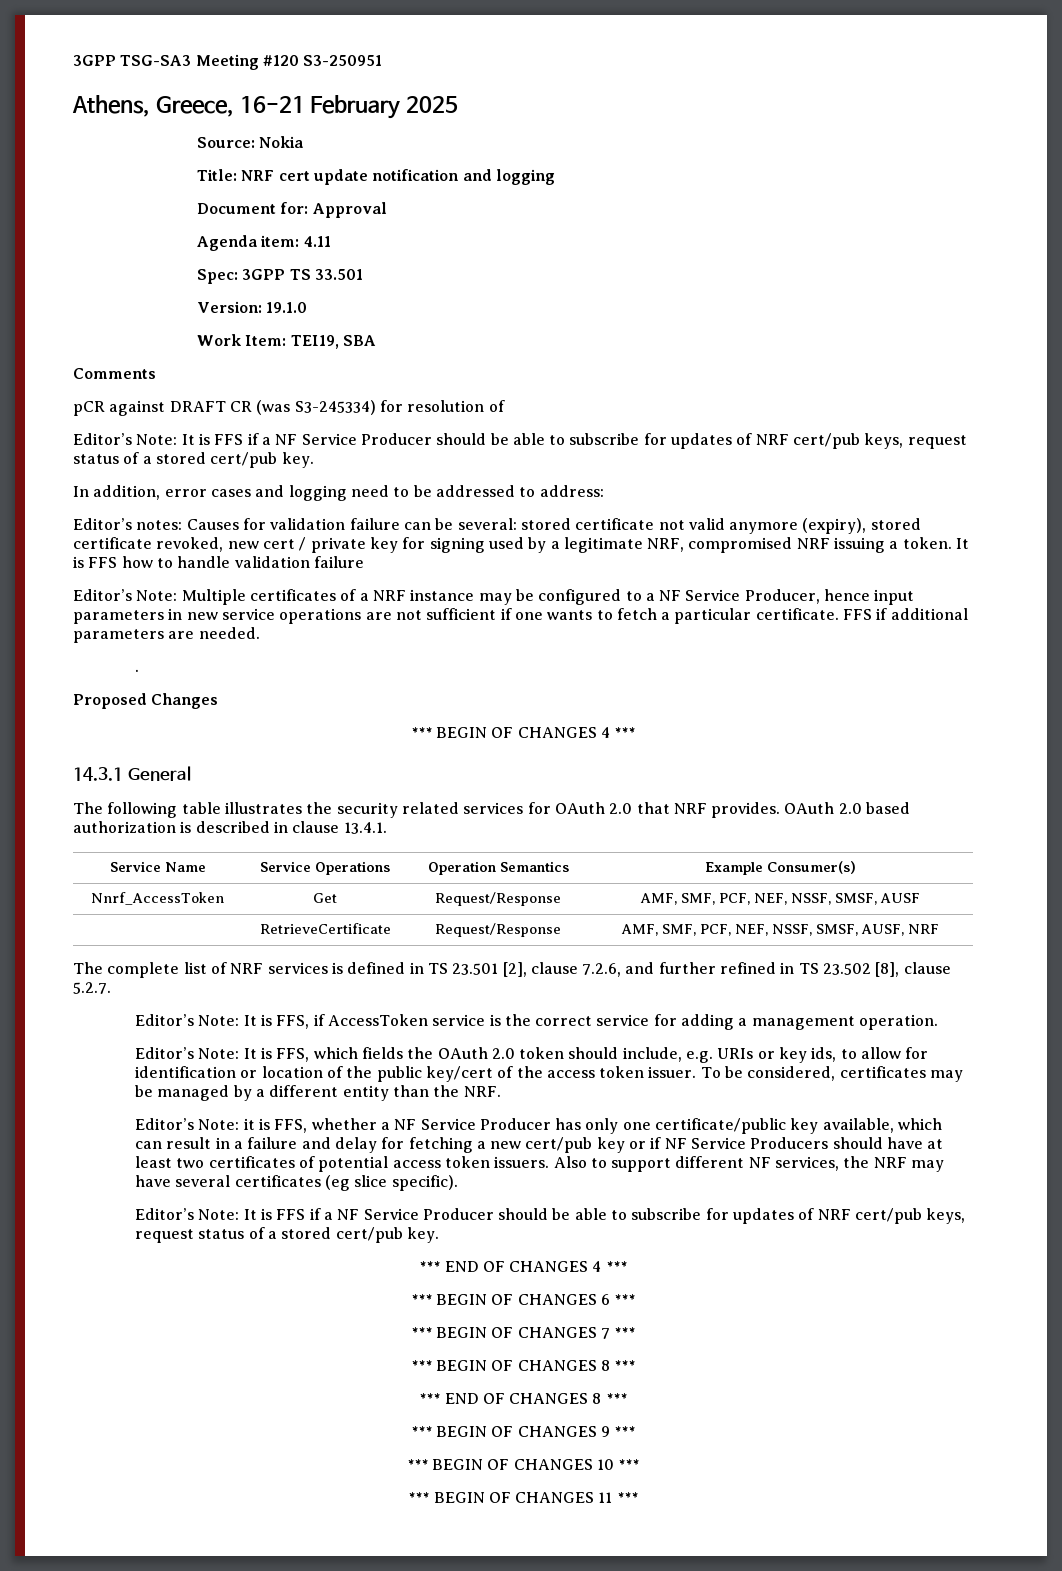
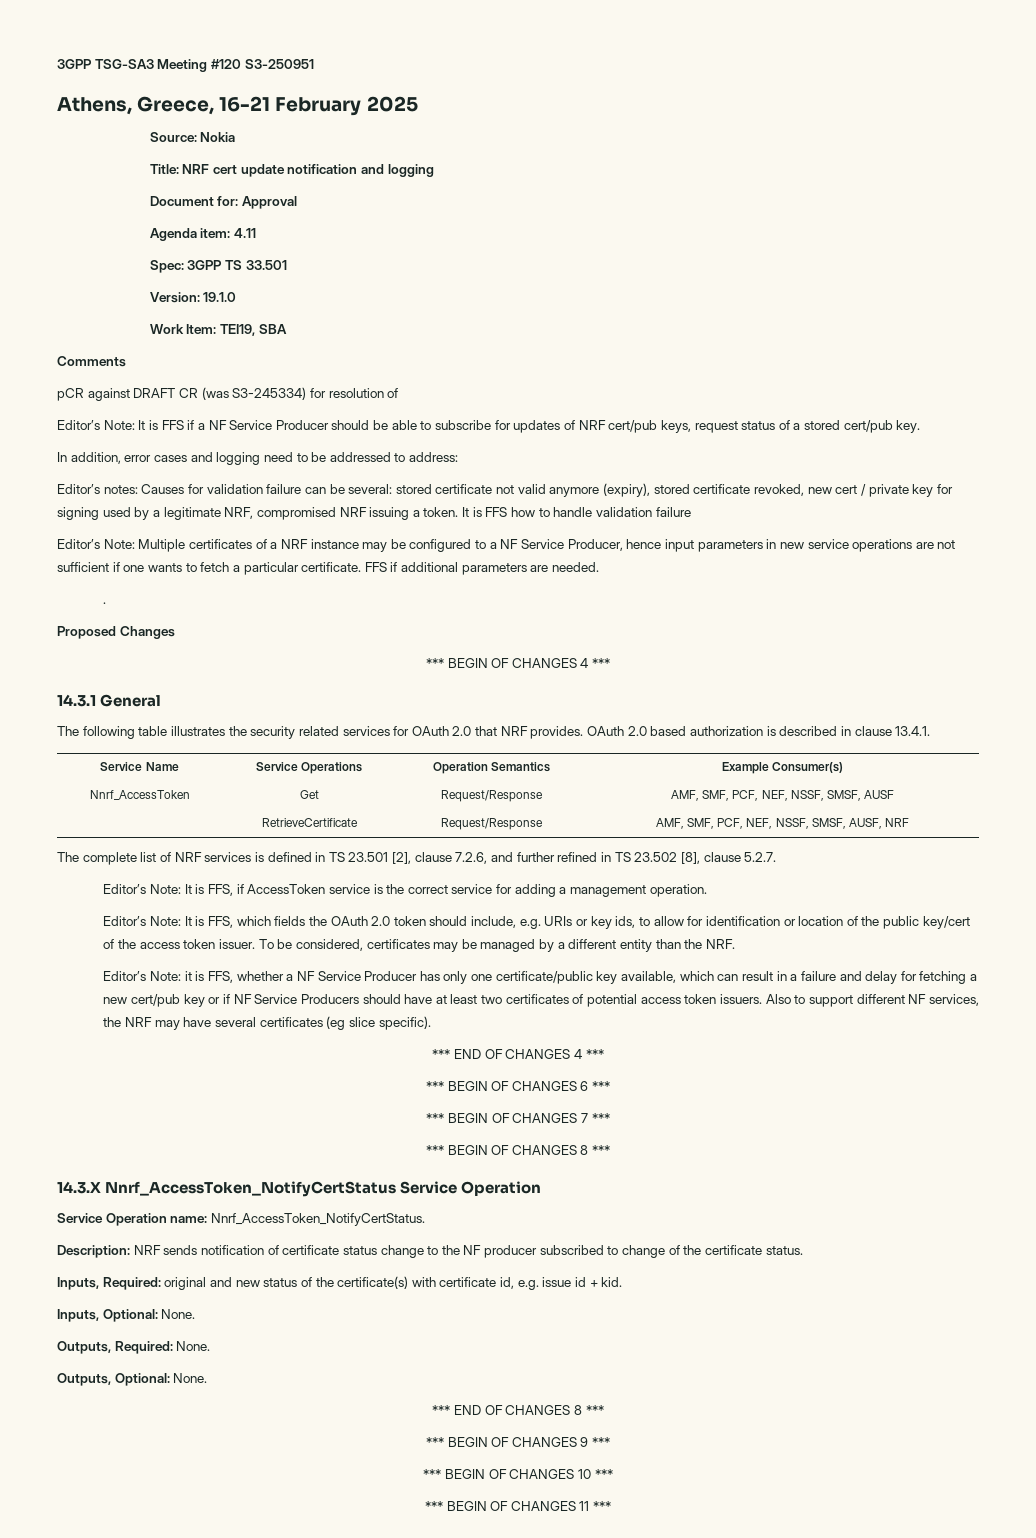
[134,1208,966,1224] [134,1227,439,1243] // Editor’s Note: It is FFS if a NF Service Producer should be able to subscribe for updates of NRF cert/pub keys, request status of a stored cert/pub key. -> (431, 1023) none
(636, 1365) none -> [57,1181,542,1197] [57,1213,425,1226] [57,1245,803,1258] [57,1276,623,1290] [57,1309,196,1322] [57,1341,211,1354] [57,1373,208,1386] // 14.3.X Nnrf_AccessToken_NotifyCertStatus Service Operation // Service Operation name: Nnrf_AccessToken_NotifyCertStatus. // Description: NRF sends notification of certificate status change to the NF producer subscribed to change of the certificate status. // Inputs, Required: original and new status of the certificate(s) with certificate id, e.g. issue id + kid. // Inputs, Optional: None. // Outputs, Required: None. // Outputs, Optional: None.

